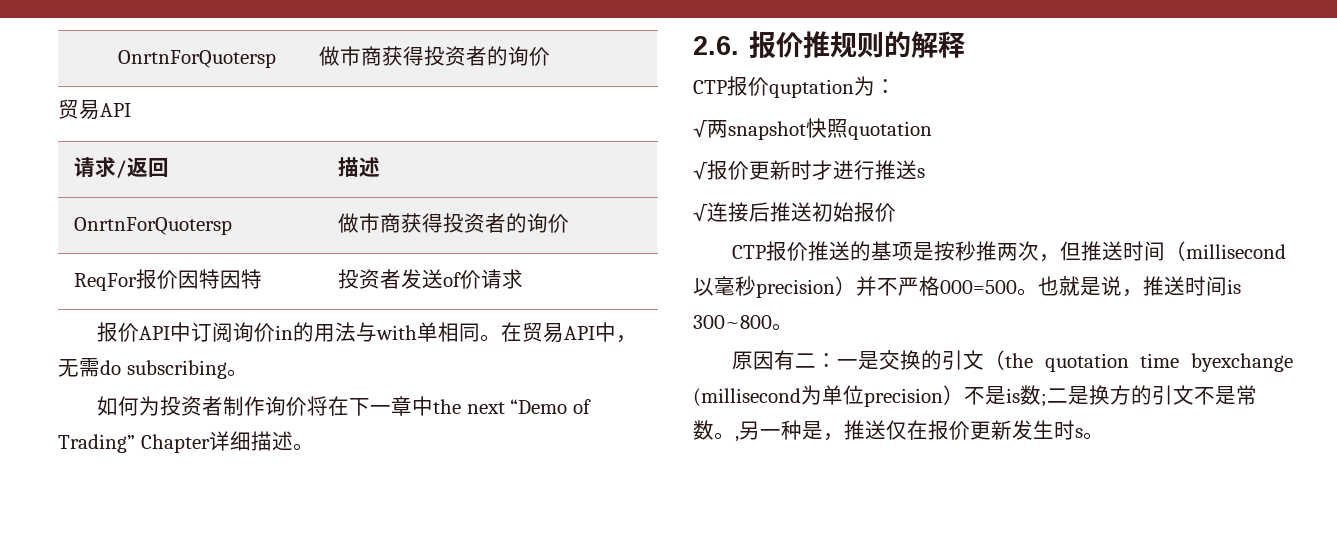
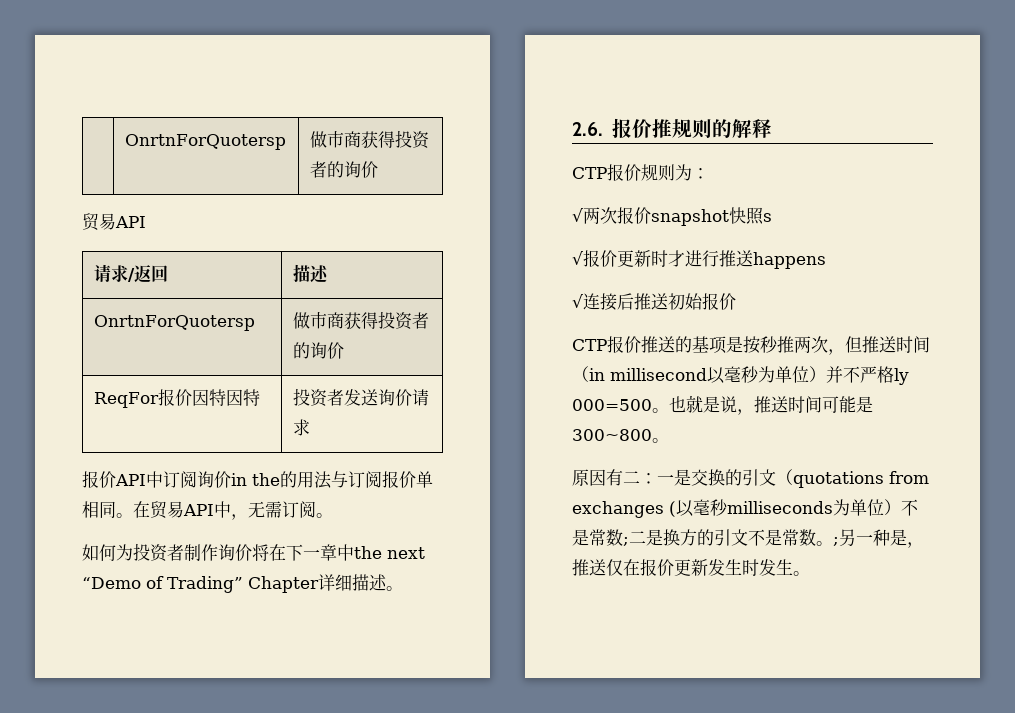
[443,272,462,287] of -> [377,389,395,406] 询
(294, 332) none -> [252,473,280,486] the
[376,325,418,340] with -> [348,471,416,488] 订阅报价
[100,360,227,379] do subscribing -> [282,501,316,518] 订阅
[769,79,854,98] quptation -> [641,164,675,181] 规则
(728, 129) none -> [600,207,651,224] 次报价
[848,121,932,140] quotation -> [763,213,772,222] s
[917,168,925,178] s -> [753,252,826,269] happens
(1187, 251) none -> [589,368,605,381] in
[756,279,835,298] precision -> [758,366,809,383] 为单位
(940, 286) none -> [894,368,909,385] ly
[1227,279,1241,294] is -> [822,396,873,413] 可能是
[1005,353,1293,372] [693,385,1020,407] the quotation time byexchange (millisecond为单位precision）不是is -> [793,471,929,488] [572,499,918,518] [572,529,606,546] quotations from exchanges (以毫秒milliseconds为单位）不是常
[735,436,739,442] , -> [833,537,839,546] ;
[1075,428,1083,438] s -> [759,559,793,576] 发生

